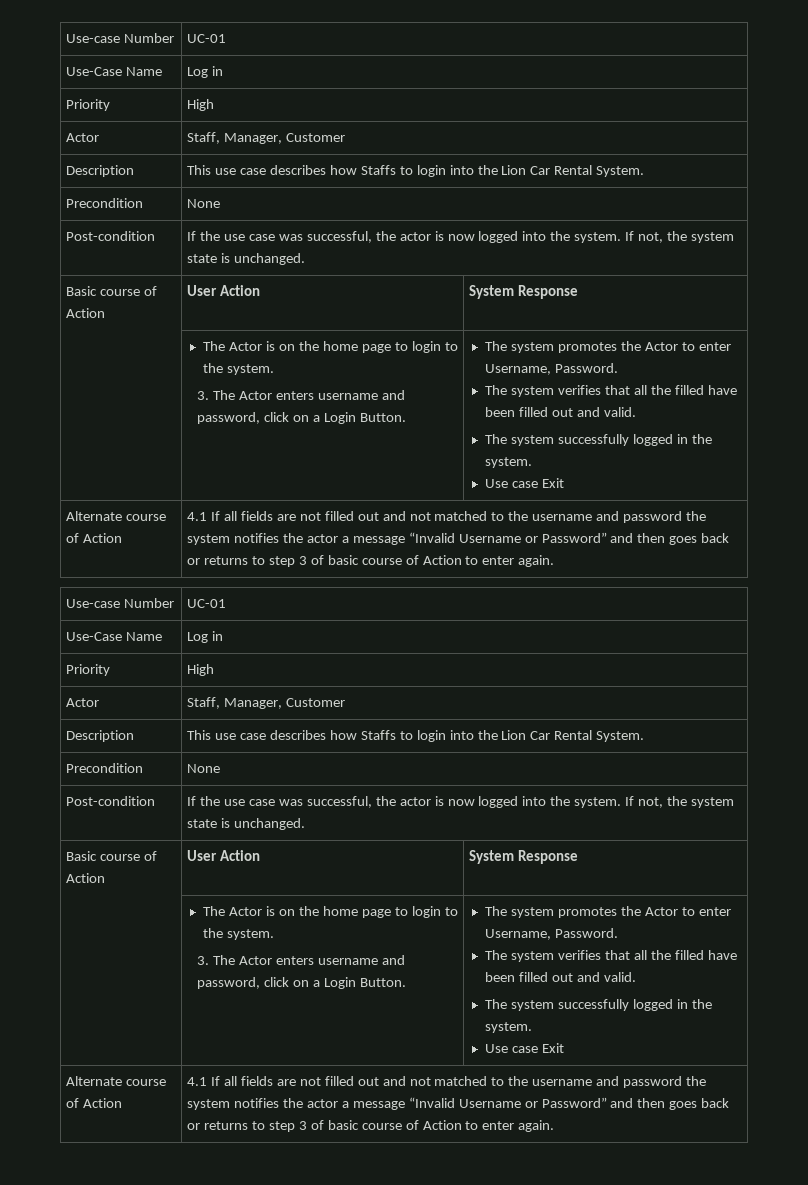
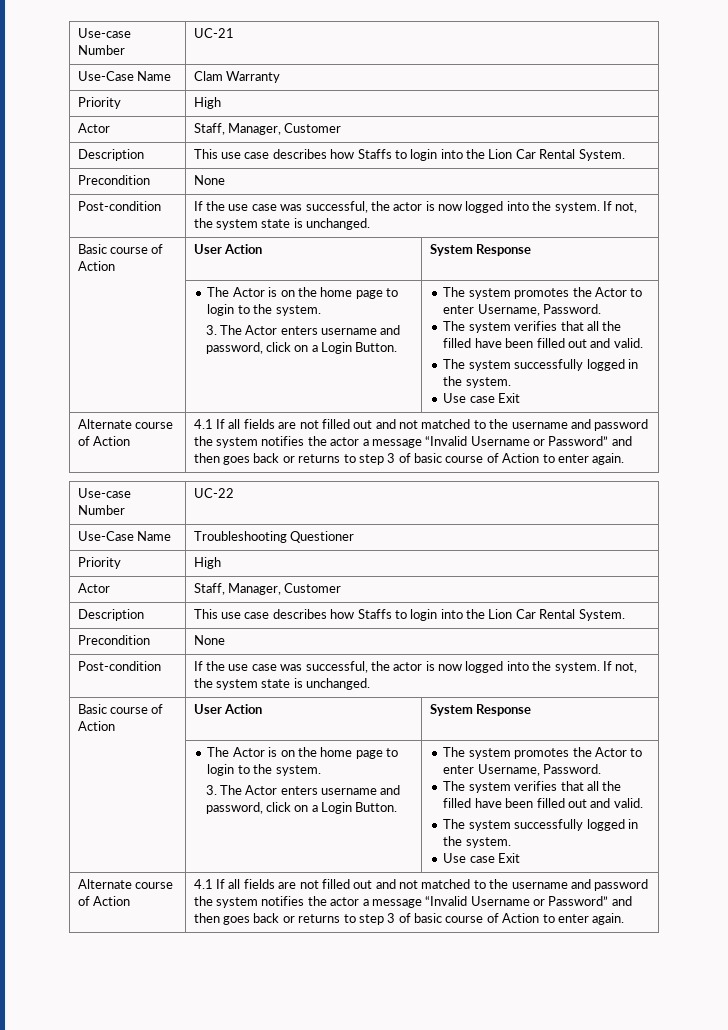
[66,33,175,43] [187,34,227,43] [66,67,163,76] [187,66,224,78] Use-case Number | UC-01 // Use-Case Name | Log in -> [77,28,131,38] [77,45,125,55] [193,28,234,38] [77,71,172,81] [193,71,281,83] Use-case Number | UC-21 // Use-Case Name | Clam Warranty
[187,599,227,608] [66,632,163,641] [187,631,224,643] UC-01 // Use-Case Name | Log in -> [193,488,234,498] [77,531,172,541] [193,531,355,543] UC-22 // Use-Case Name | Troubleshooting Questioner

